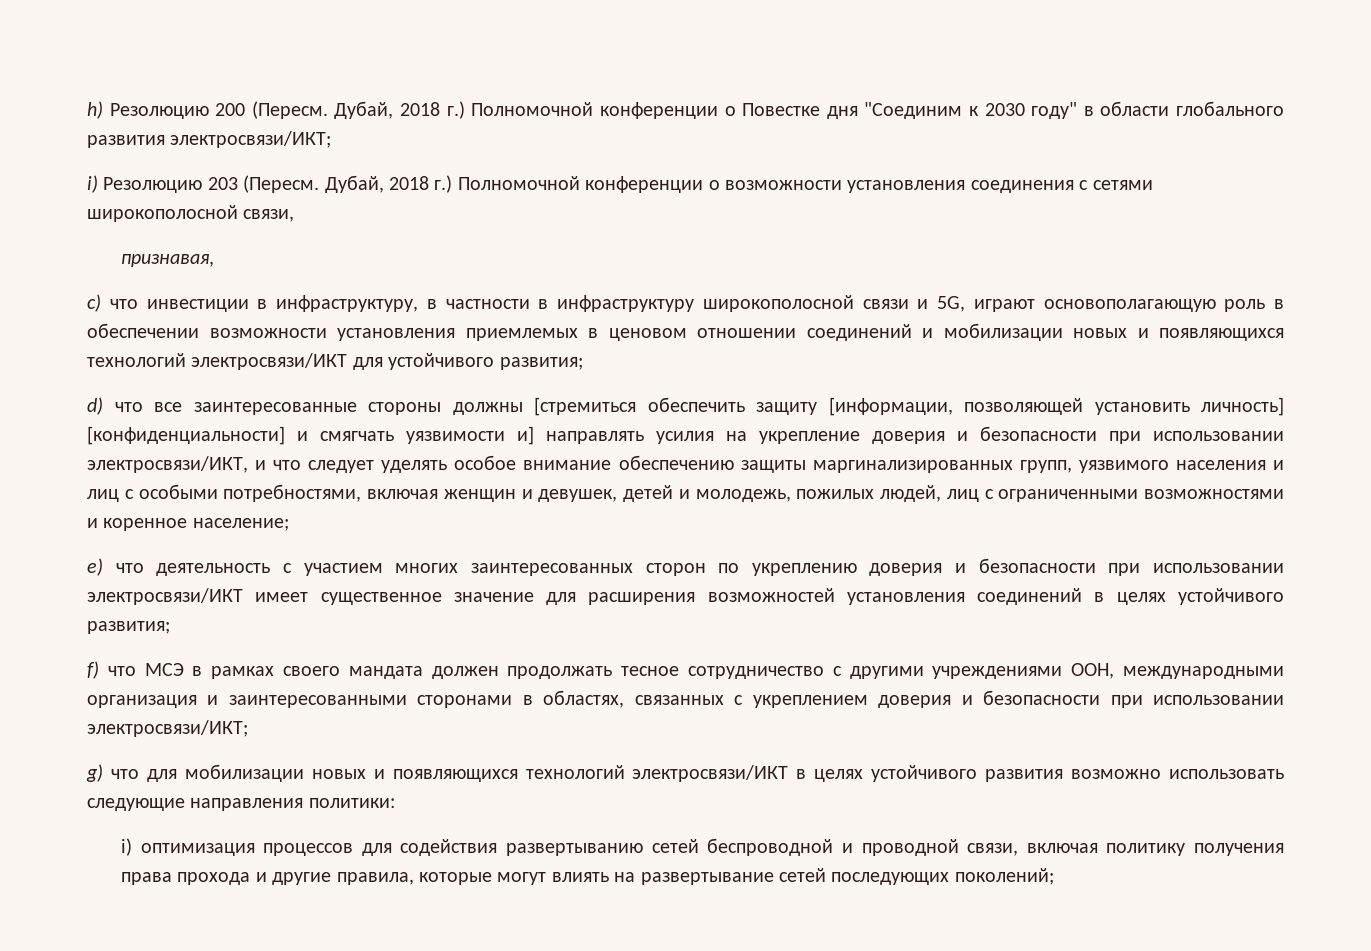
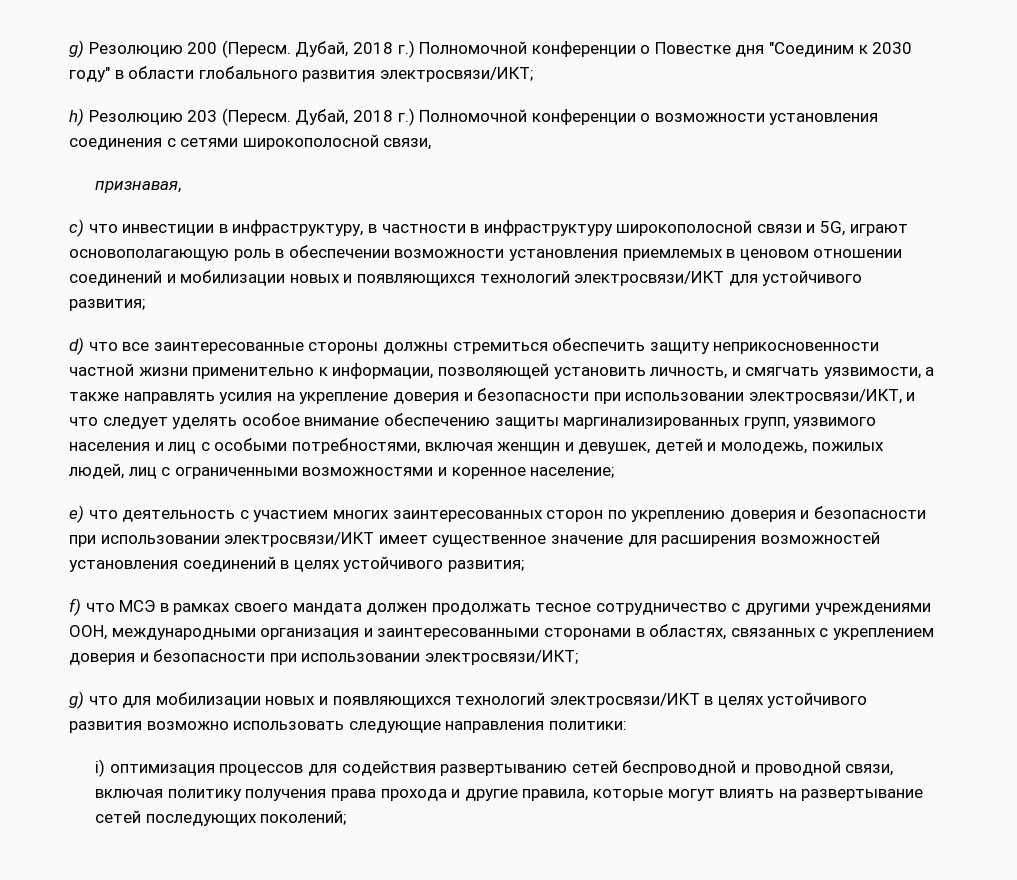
[87,101,103,119] h) -> [69,40,84,58] g)
[87,175,98,193] i) -> [69,108,84,126] h)
[534,397,636,416] [стремиться -> [452,342,548,354] стремиться
[828,397,1284,416] [87,426,534,445] [информации, позволяющей установить личность] [конфиденциальности] и смягчать уязвимости и] -> [713,342,880,354] [69,363,935,379] [69,392,119,401] неприкосновенности частной жизни применительно к информации, позволяющей установить личность, и смягчать уязвимости, а также

